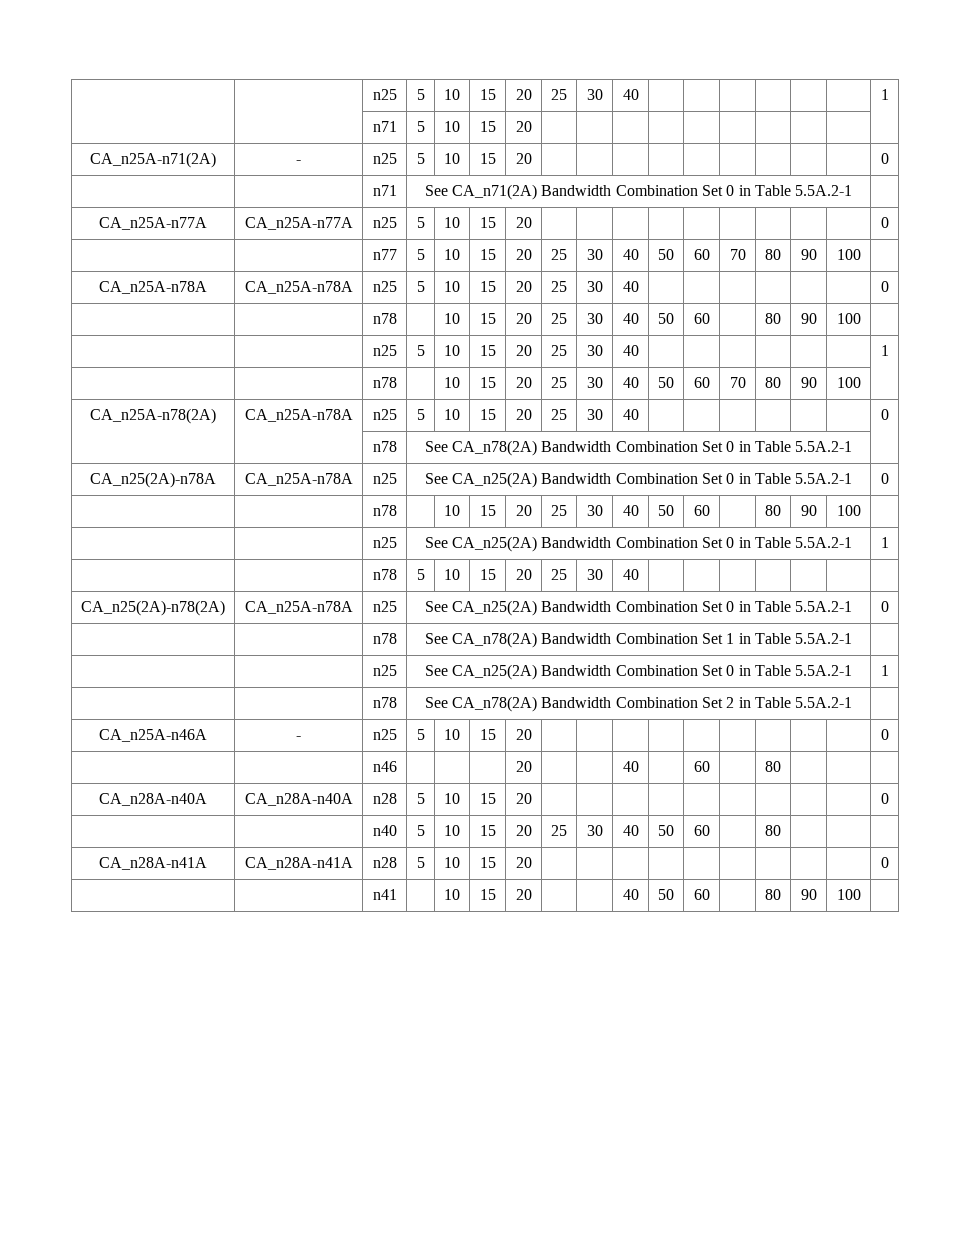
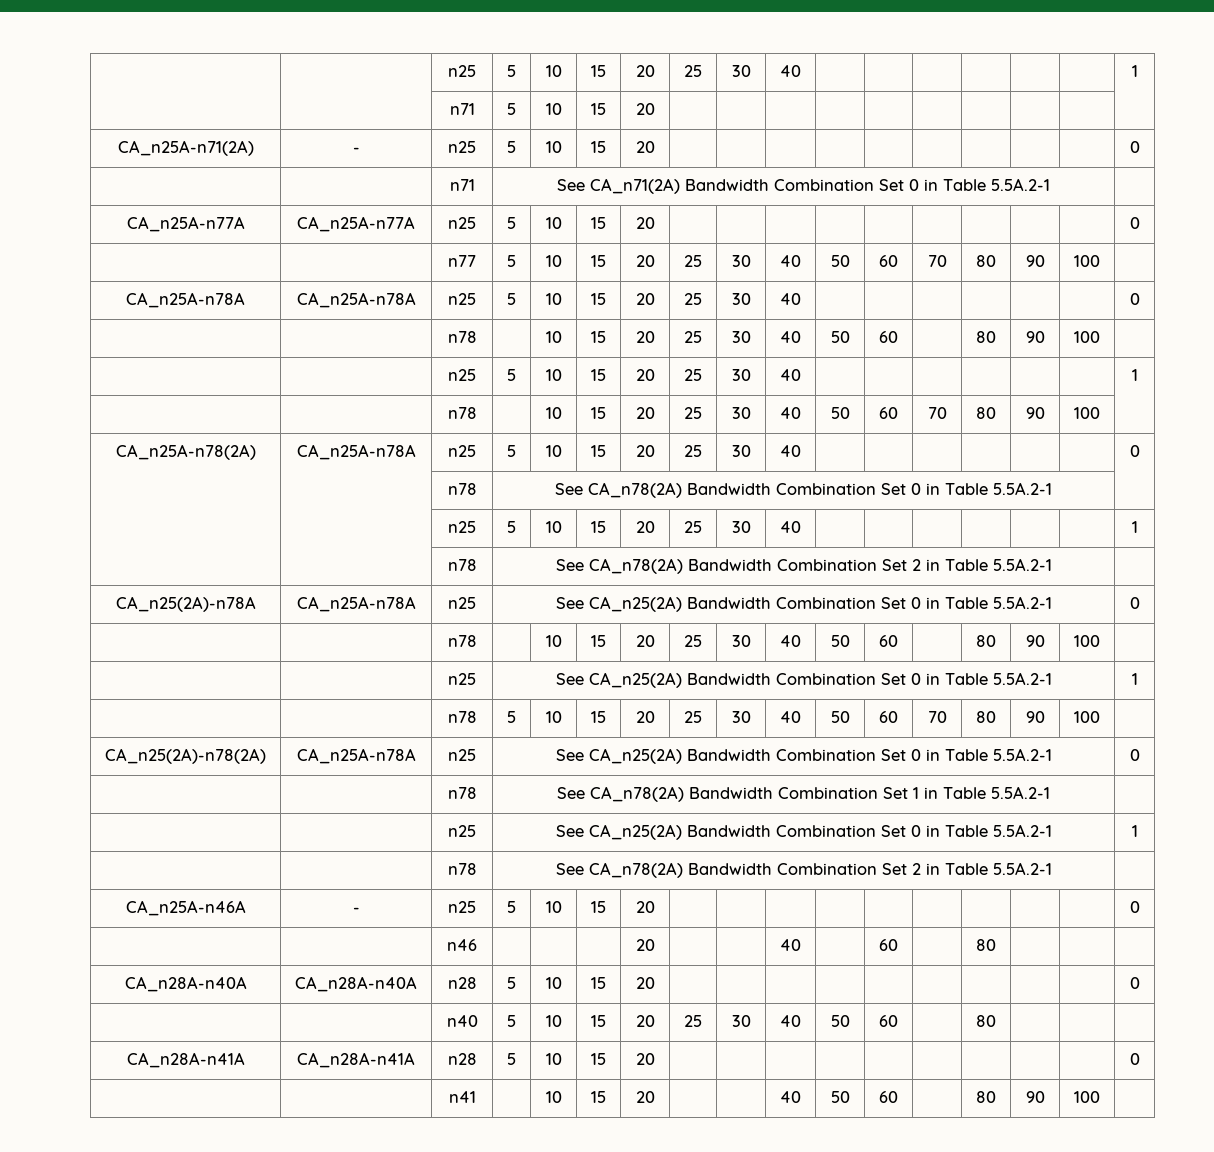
(853, 446) none -> [448,521,476,533] [507,521,516,533] [545,521,562,533] [591,521,606,533] [635,521,655,533] [684,521,702,533] [731,521,751,533] [780,521,801,533] [1131,521,1138,533] [447,559,477,571] [555,558,1052,574] // | | n25 | 5 | 10 | 15 | 20 | 25 | 30 | 40 | | | | | | | 1 // | | n78 | See CA_n78(2A) Bandwidth Combination Set 2 in Table 5.5A.2-1 |
(639, 574) | | | | | -> [830,711,850,723] [879,711,898,723] [927,711,947,723] [976,711,996,723] [1025,711,1045,723] [1074,711,1100,723] 50 | 60 | 70 | 80 | 90 | 100

